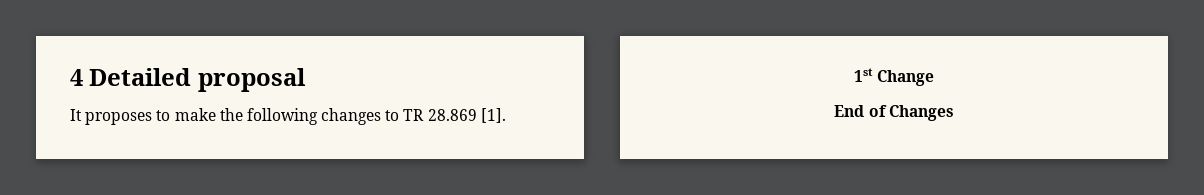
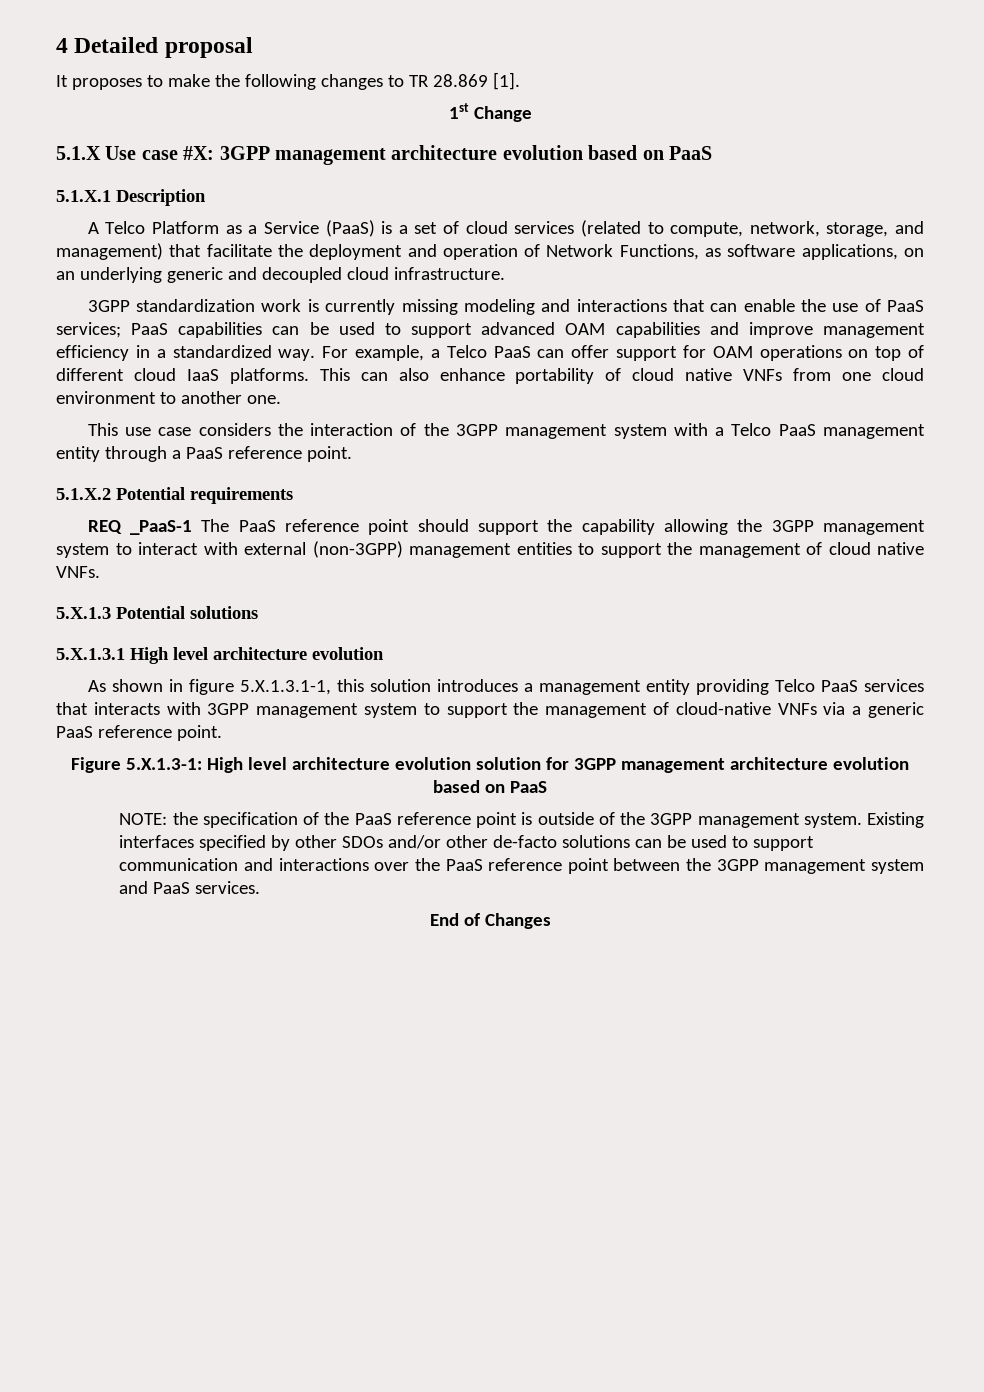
(934, 78) none -> [56,145,712,165] [56,189,206,206] [87,220,924,237] [56,243,924,260] [56,267,505,283] [87,299,924,315] [56,322,925,338] [56,345,925,361] [56,368,925,384] [56,391,281,404] [87,423,926,439] [56,446,352,462] [56,487,293,504] [87,519,925,535] [56,541,924,558] [56,566,100,578] [56,606,258,619] [56,647,384,664] [87,679,924,695] [56,702,924,718] [56,725,222,741] [71,757,909,773] [433,780,547,793] [119,812,924,828] [119,835,815,851] [119,858,925,874] [119,881,261,894] // 5.1.X Use case #X: 3GPP management architecture evolution based on PaaS // 5.1.X.1 Description // A Telco Platform as a Service (PaaS) is a set of cloud services (related to compute, network, storage, and management) that facilitate the deployment and operation of Network Functions, as software applications, on an underlying generic and decoupled cloud infrastructure. // 3GPP standardization work is currently missing modeling and interactions that can enable the use of PaaS services; PaaS capabilities can be used to support advanced OAM capabilities and improve management efficiency in a standardized way. For example, a Telco PaaS can offer support for OAM operations on top of different cloud IaaS platforms. This can also enhance portability of cloud native VNFs from one cloud environment to another one. // This use case considers the interaction of the 3GPP management system with a Telco PaaS management entity through a PaaS reference point. // 5.1.X.2 Potential requirements // REQ _PaaS-1 The PaaS reference point should support the capability allowing the 3GPP management system to interact with external (non-3GPP) management entities to support the management of cloud native VNFs. // 5.X.1.3 Potential solutions // 5.X.1.3.1 High level architecture evolution // As shown in figure 5.X.1.3.1-1, this solution introduces a management entity providing Telco PaaS services that interacts with 3GPP management system to support the management of cloud-native VNFs via a generic PaaS reference point. // Figure 5.X.1.3-1: High level architecture evolution solution for 3GPP management architecture evolution based on PaaS // NOTE: the specification of the PaaS reference point is outside of the 3GPP management system. Existing interfaces specified by other SDOs and/or other de-facto solutions can be used to support communication and interactions over the PaaS reference point between the 3GPP management system and PaaS services.

